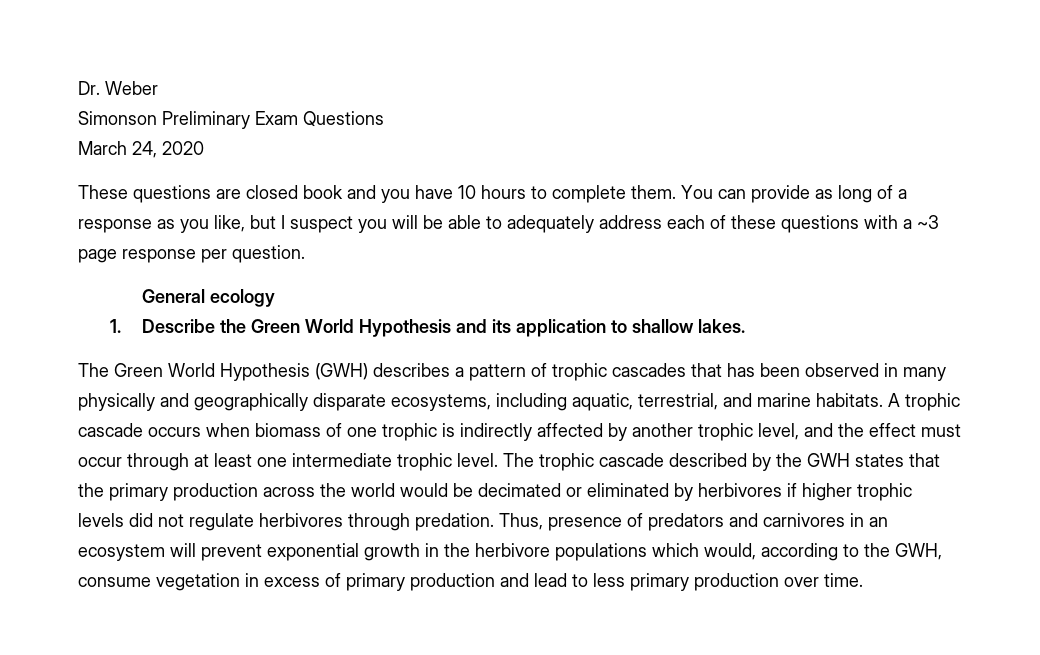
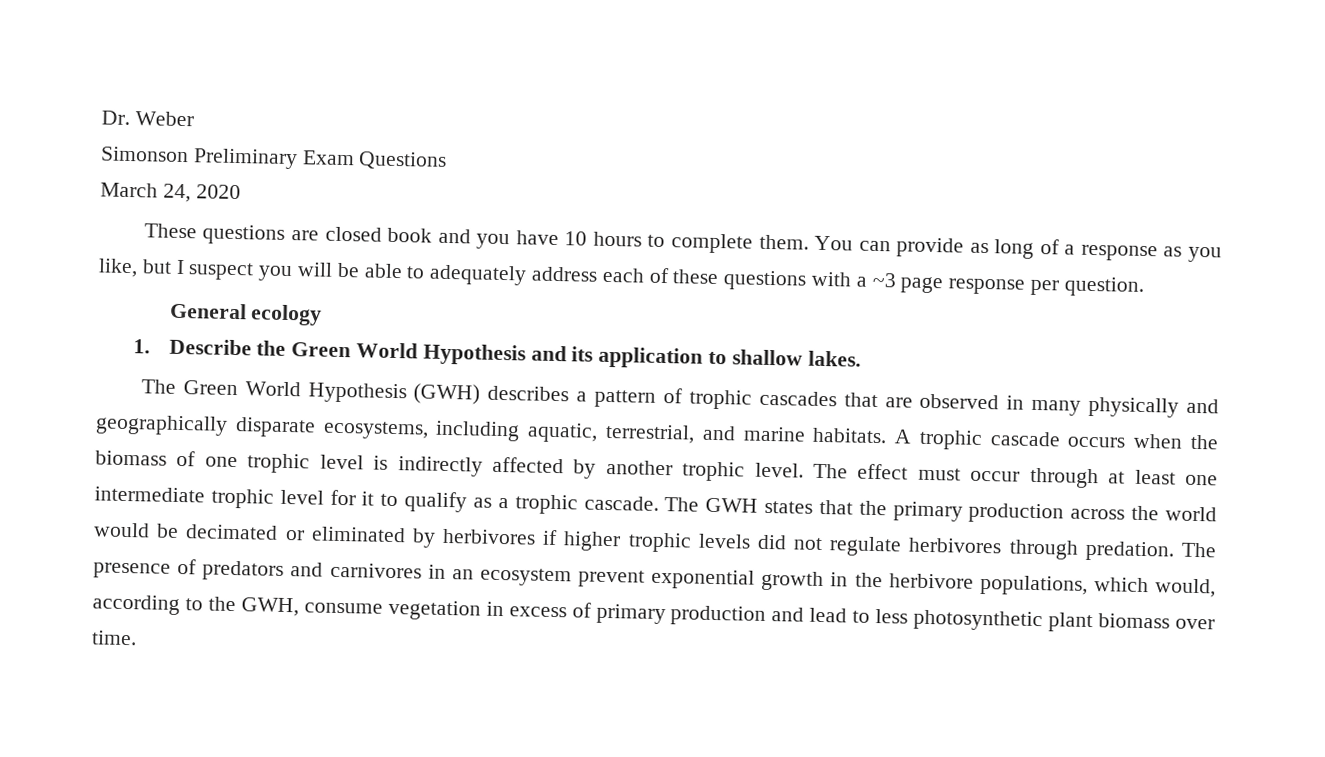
[727,363,800,377] has been -> [884,397,913,408] are
(250, 430) none -> [1190,434,1219,450] the
(437, 432) none -> [319,454,364,470] level
[758,423,864,440] level, and the -> [754,462,849,479] level. The
[457,453,802,471] level. The trophic cascade described by the -> [279,489,700,515] level for it to qualify as a trophic cascade. The
[499,513,543,530] Thus, -> [1180,542,1217,558] The
[170,543,196,557] will -> (572, 577) none
[555,543,647,561] populations -> [979,574,1088,596] populations,
[630,573,779,591] primary production -> [913,609,1171,633] photosynthetic plant biomass

